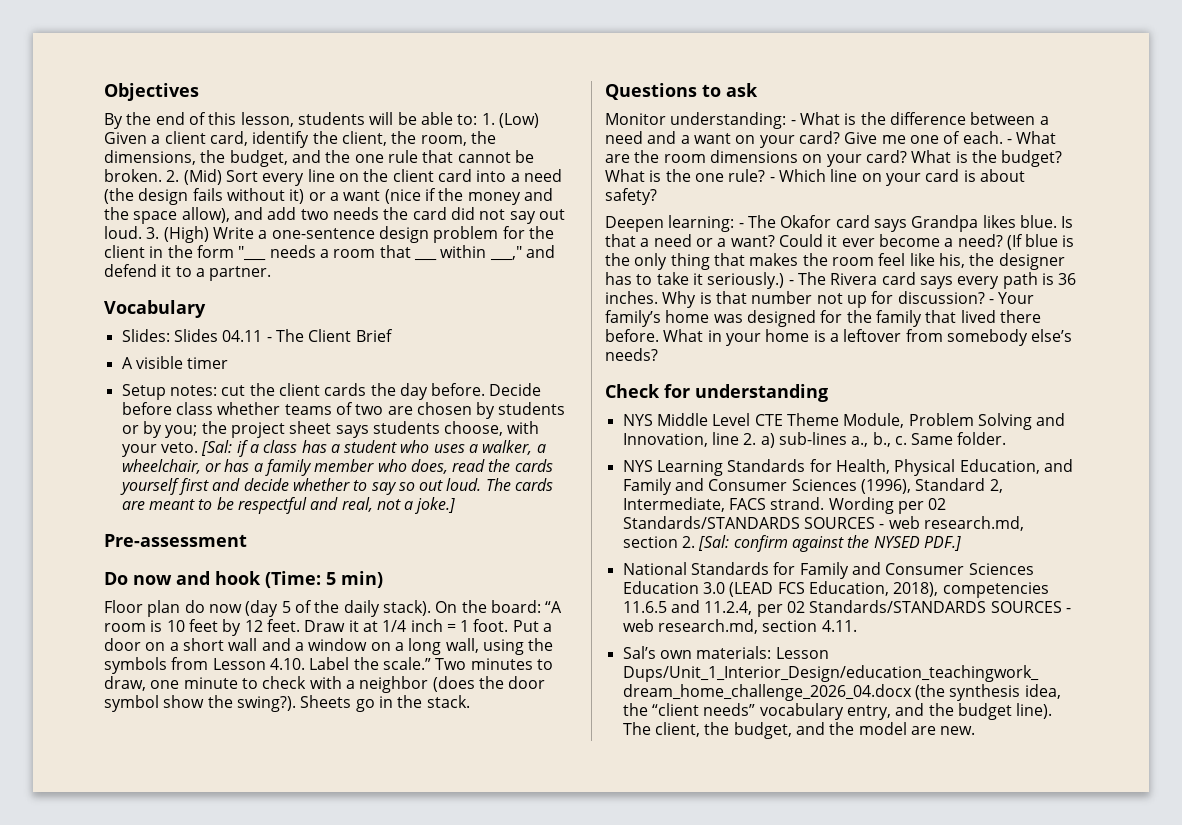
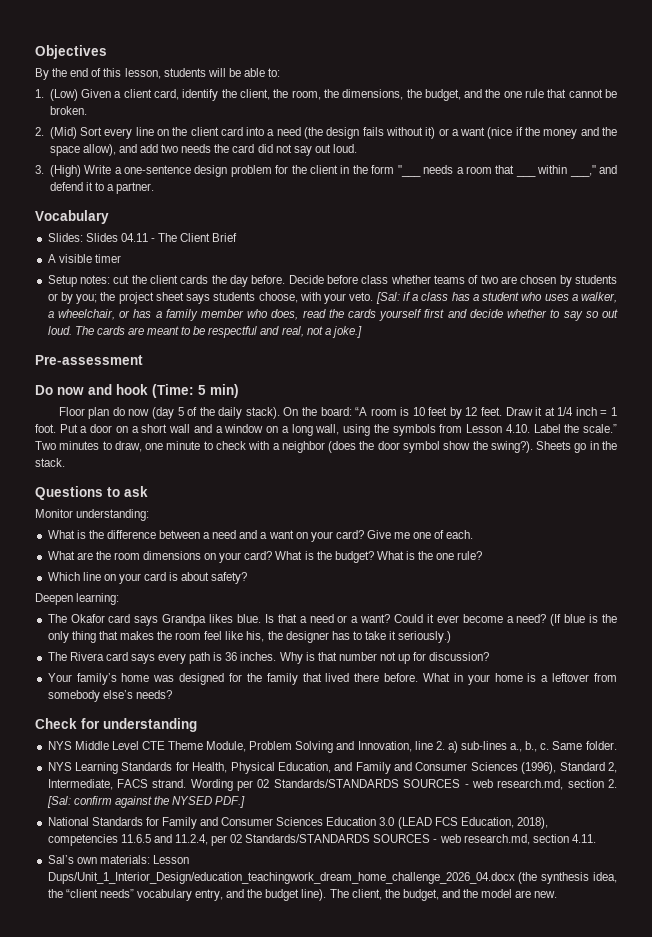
(478, 119) none -> (281, 72) //
(162, 175) none -> (87, 110) //
(142, 232) none -> (358, 148) //
[790,120,796,125] - -> (150, 515) //
[1006,139,1012,144] - -> (474, 534) //
[769,177,775,182] - -> (483, 555) //
[738,223,744,228] - -> (120, 599) //
[788,280,794,285] - -> (452, 637) //
[988,299,994,304] - -> (490, 656) //

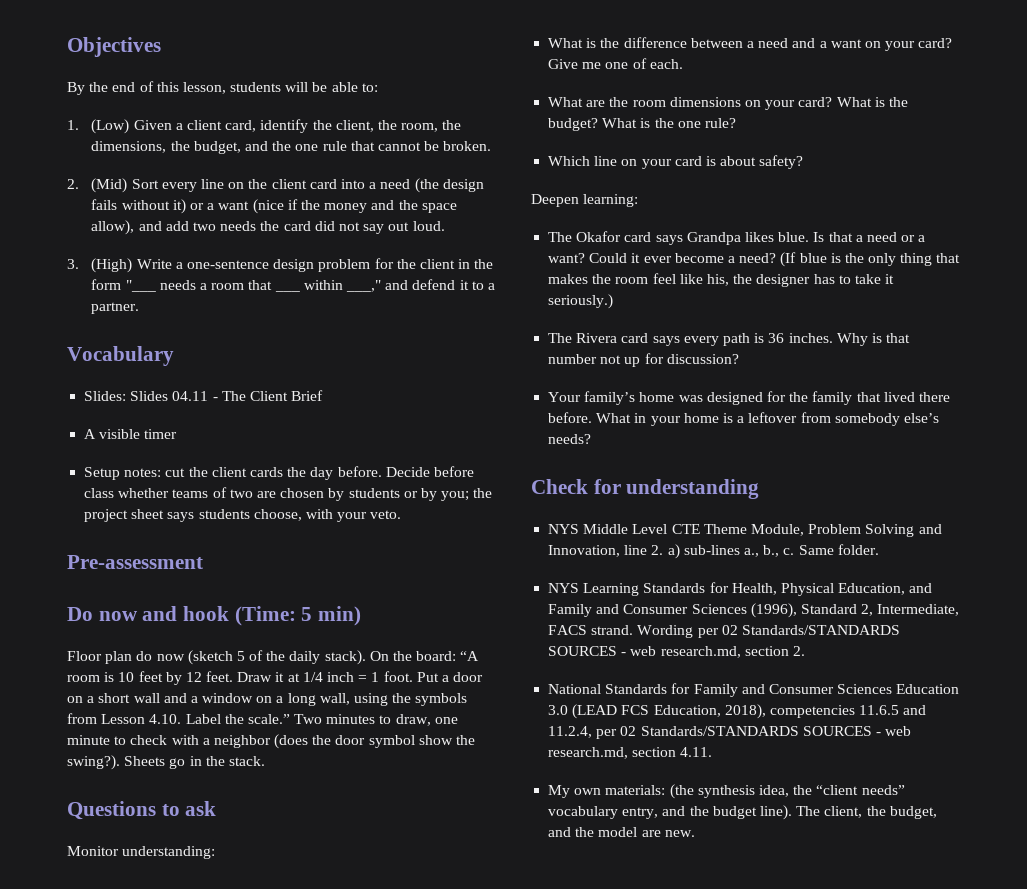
[375,292,618,304] [47,309,618,321] [47,326,362,338] [Sal: if a class has a student who uses a walker, a wheelchair, or has a family member who does, read the cards yourself first and decide whether to say so out loud. The cards are meant to be respectful and real, not a joke.] -> (402, 514) none
[151,407,174,419] (day -> [187,650,233,665] (sketch
[46,796,246,808] [Sal: confirm against the NYSED PDF.] -> (805, 651) none
[47,855,74,864] Sal’s -> [548,785,571,798] My
[152,855,189,864] [47,872,515,884] Lesson Dups/Unit_1_Interior_Design/education_teachingwork_dream_home_challenge_2026_04.docx -> (666, 790) none

